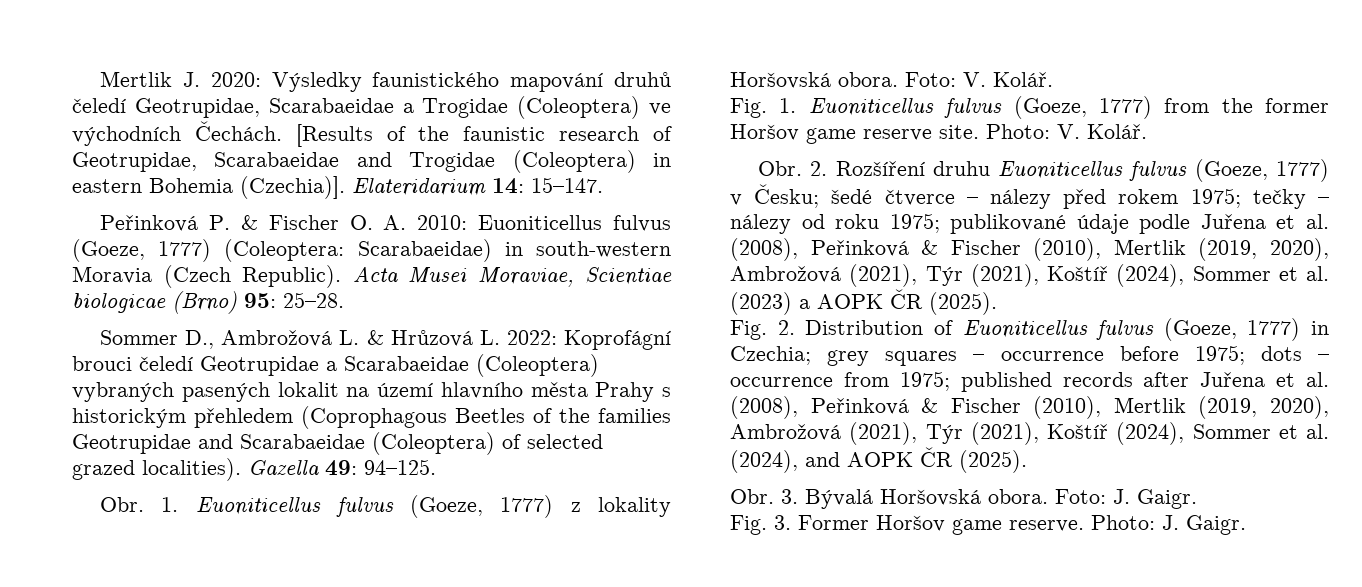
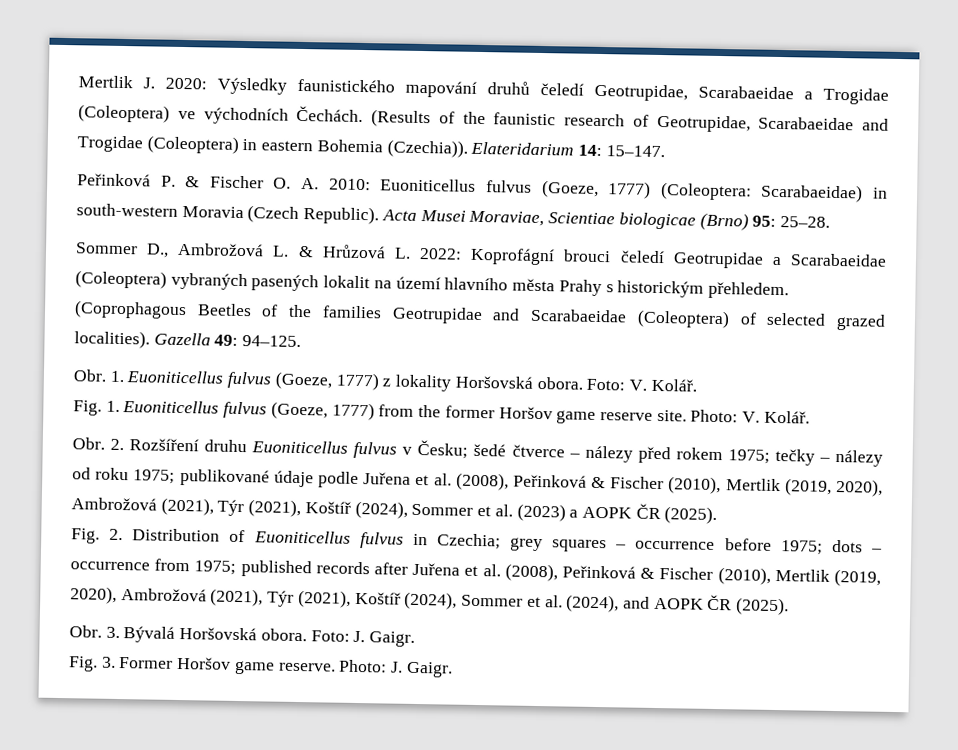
[295,124,373,147] [Results -> [371,109,431,128] (Results
[240,176,345,199] (Czechia)]. -> [386,139,468,158] (Czechia)).
[194,408,293,428] přehledem -> [707,281,789,300] přehledem.
[1194,159,1329,182] (Goeze, 1777) -> (398, 450) none
[1163,318,1301,341] (Goeze, 1777) -> (404, 540) none

